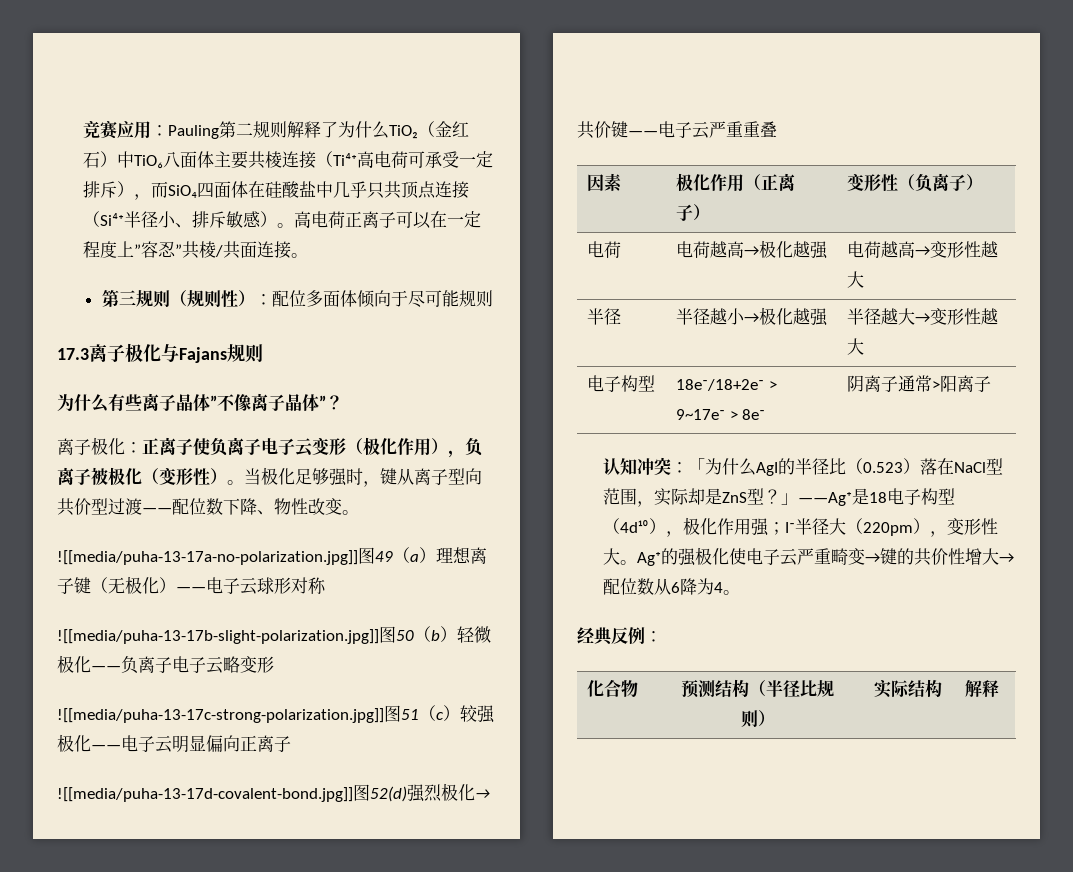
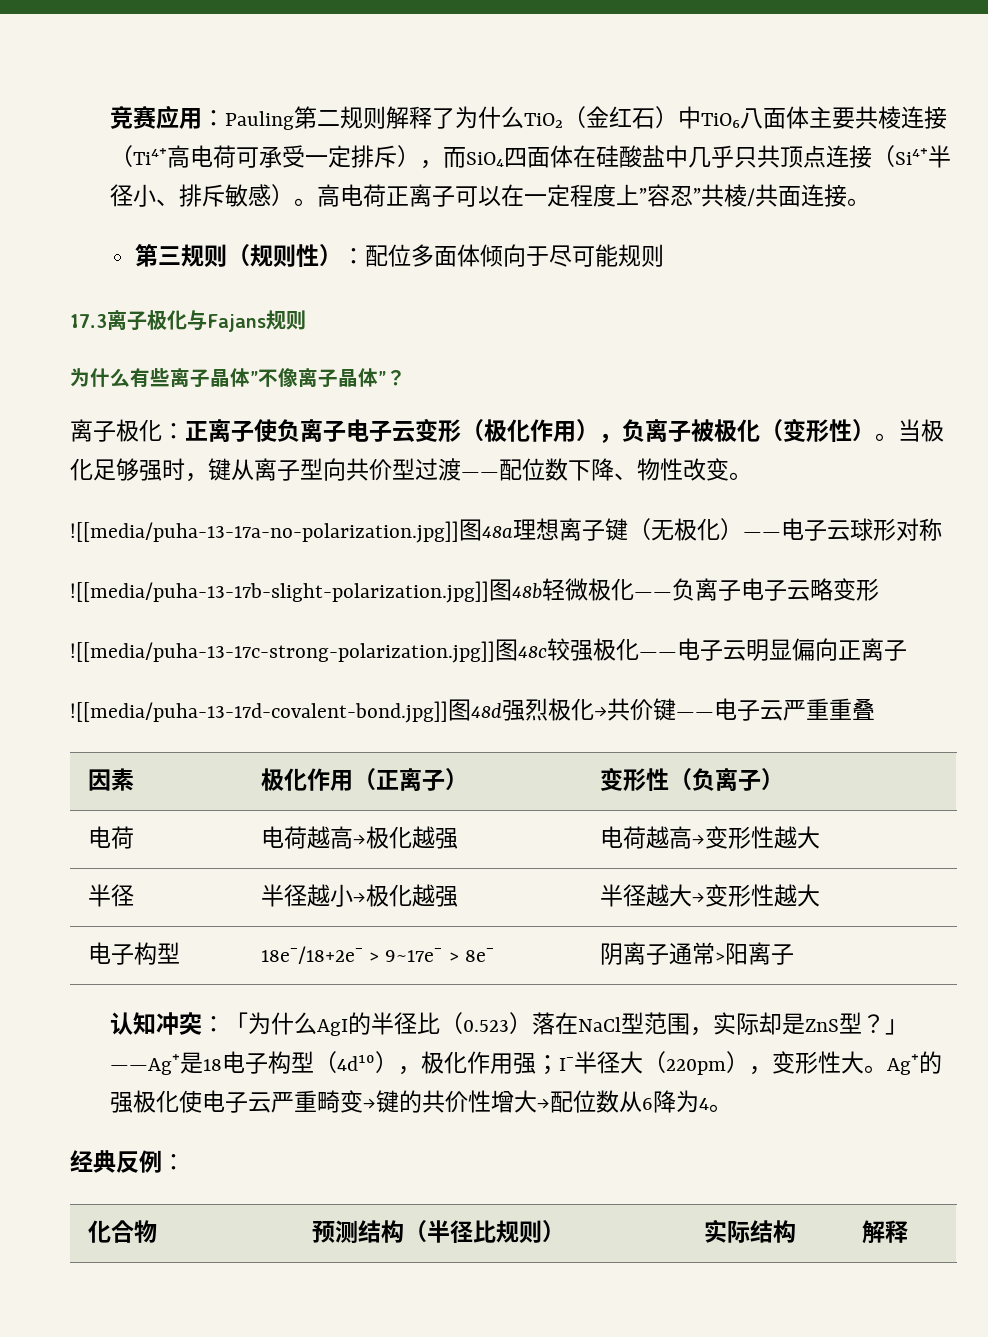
[375,547,436,563] 49（a） -> [482,526,513,538] 48a
[396,626,457,642] 50（b） -> [512,583,542,599] 48b
[401,705,460,721] 51（c） -> [518,646,547,658] 48c
[370,786,407,802] 52(d) -> [471,703,502,718] 48d

